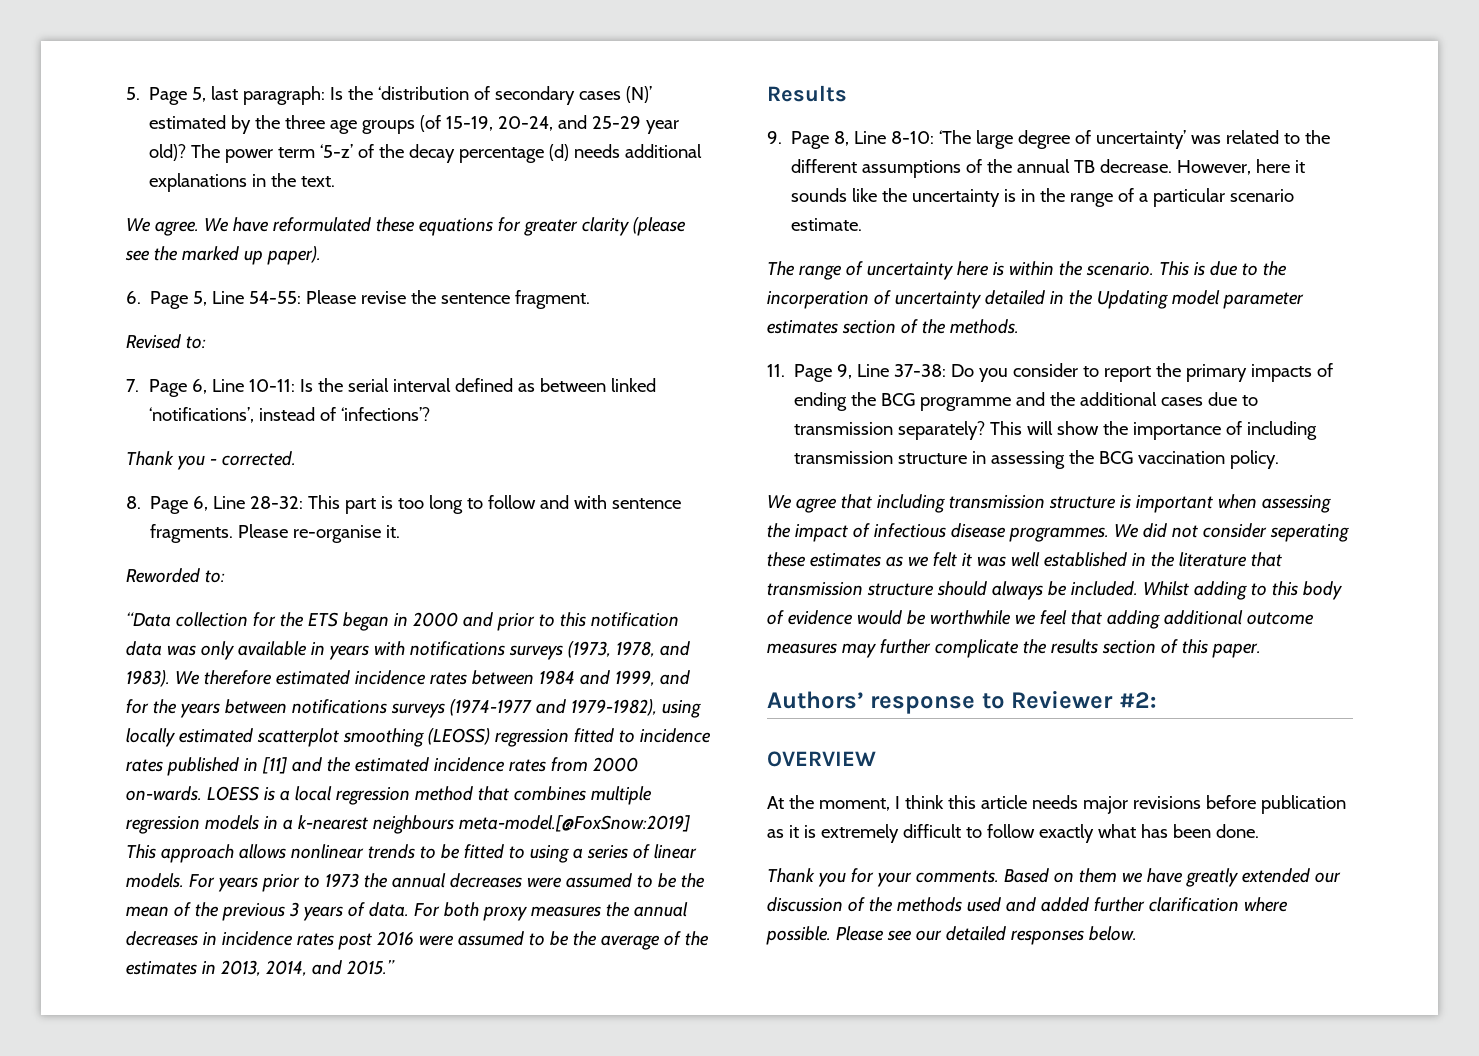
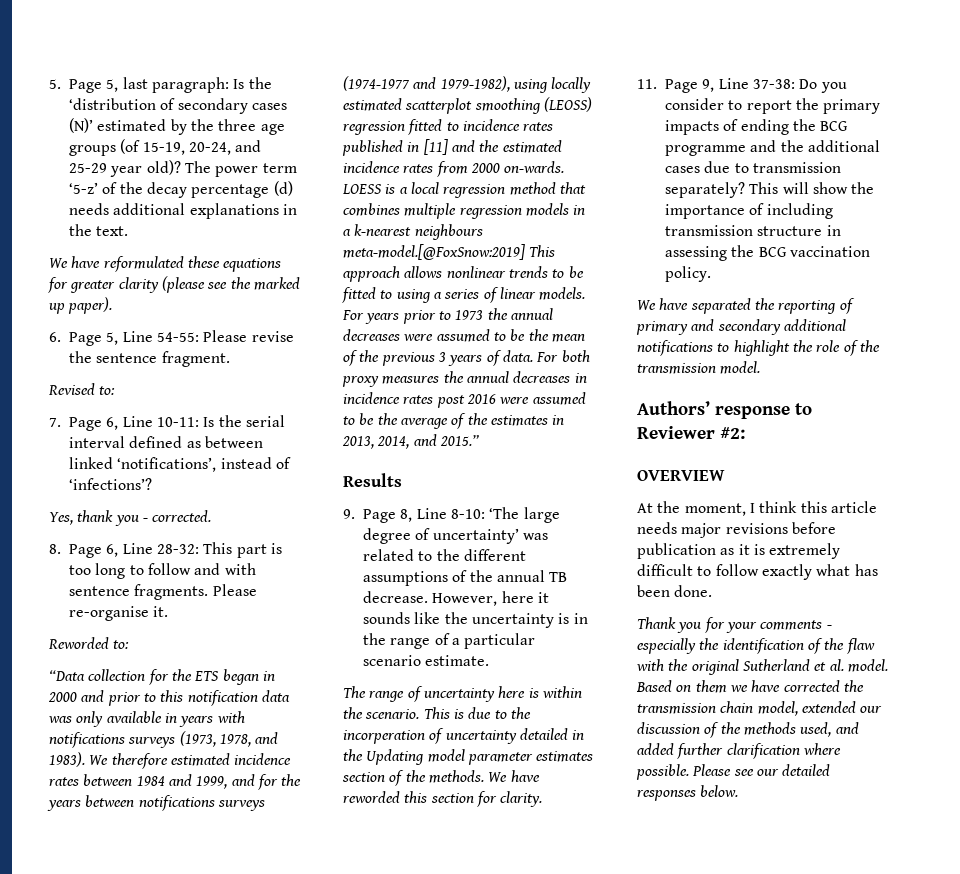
[154,218,229,236] agree. We -> (68, 263) none
[126,451,174,466] Thank -> [49,510,114,525] Yes, thank
(1019, 326) none -> [488,770,540,782] [343,791,543,807] We have reworded this section for clarity.
[795,494,1331,513] [767,523,1349,542] [767,552,1282,567] [767,581,1342,600] [767,610,1314,629] [767,639,1261,658] agree that including transmission structure is important when assessing the impact of infectious disease programmes. We did not consider seperating these estimates as we felt it was well established in the literature that transmission structure should always be included. Whilst adding to this body of evidence would be worthwhile we feel that adding additional outcome measures may further complicate the results section of this paper. -> [659,298,855,314] [636,319,846,335] [637,340,880,356] [637,361,761,374] have separated the reporting of primary and secondary additional notifications to highlight the role of the transmission model.
[915,870,999,883] comments. -> [760,620,832,630] [637,638,875,654] [636,659,888,675] comments - especially the identification of the flaw with the original Sutherland et al. model.
[1185,868,1238,887] greatly -> [783,680,864,692] [637,701,798,716] corrected the transmission chain model,
[966,897,1001,912] used -> [800,722,832,737] used,

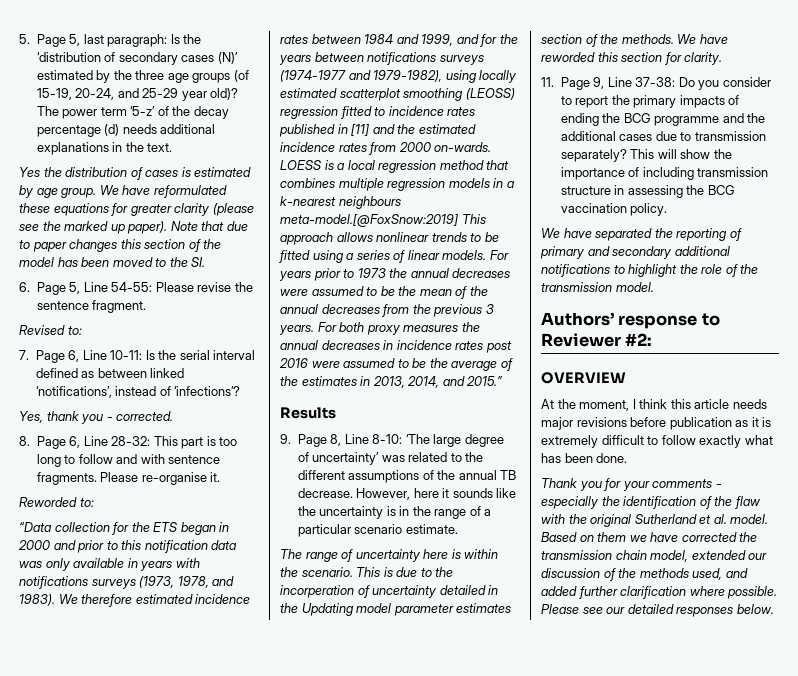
(129, 231) none -> [19,167,252,180] [19,185,97,198] Yes the distribution of cases is estimated by age group.
(113, 305) none -> [170,221,248,231] [19,239,222,252] [19,257,206,267] Note that due to paper changes this section of the model has been moved to the SI.
[380,290,393,299] to -> (310, 256) none
[381,350,533,366] previous 3 years of data. -> [280,304,494,317] [279,325,314,335] annual decreases from the previous 3 years.

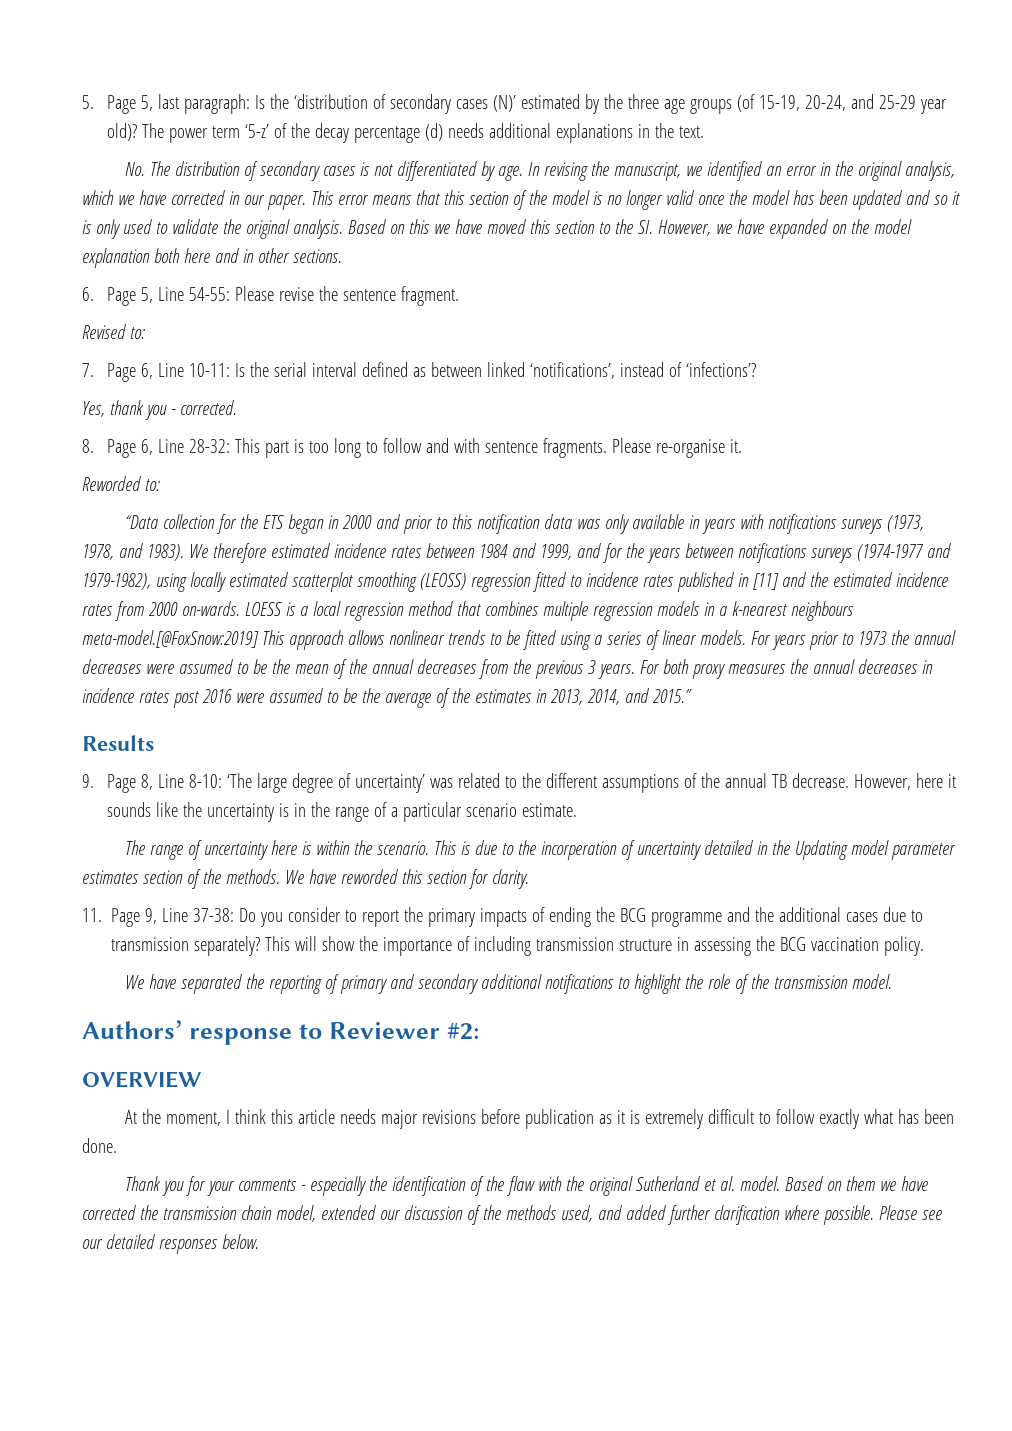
[19,167,62,177] Yes the -> [124,161,170,176] No. The
(143, 173) none -> [259,161,320,181] secondary
[194,167,252,177] [19,185,227,198] [19,203,254,216] [19,221,248,234] [19,239,118,252] estimated by age group. We have reformulated these equations for greater clarity (please see the marked up paper). Note that due to paper changes -> [373,161,955,181] [82,190,440,210] not differentiated by age. In revising the manuscript, we identified an error in the original analysis, which we have corrected in our paper. This error means that
[57,257,206,267] has been moved to the SI. -> [592,190,960,210] [82,219,912,239] [82,248,342,268] is no longer valid once the model has been updated and so it is only used to validate the original analysis. Based on this we have moved this section to the SI. However, we have expanded on the model explanation both here and in other sections.

